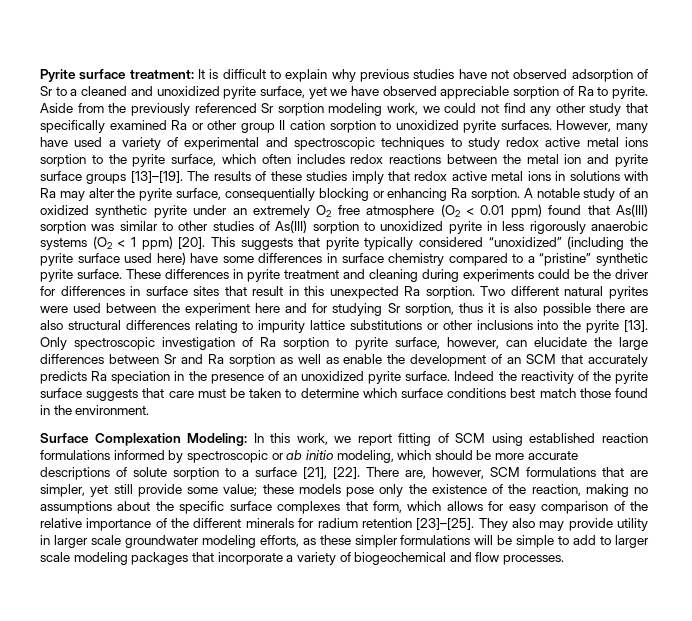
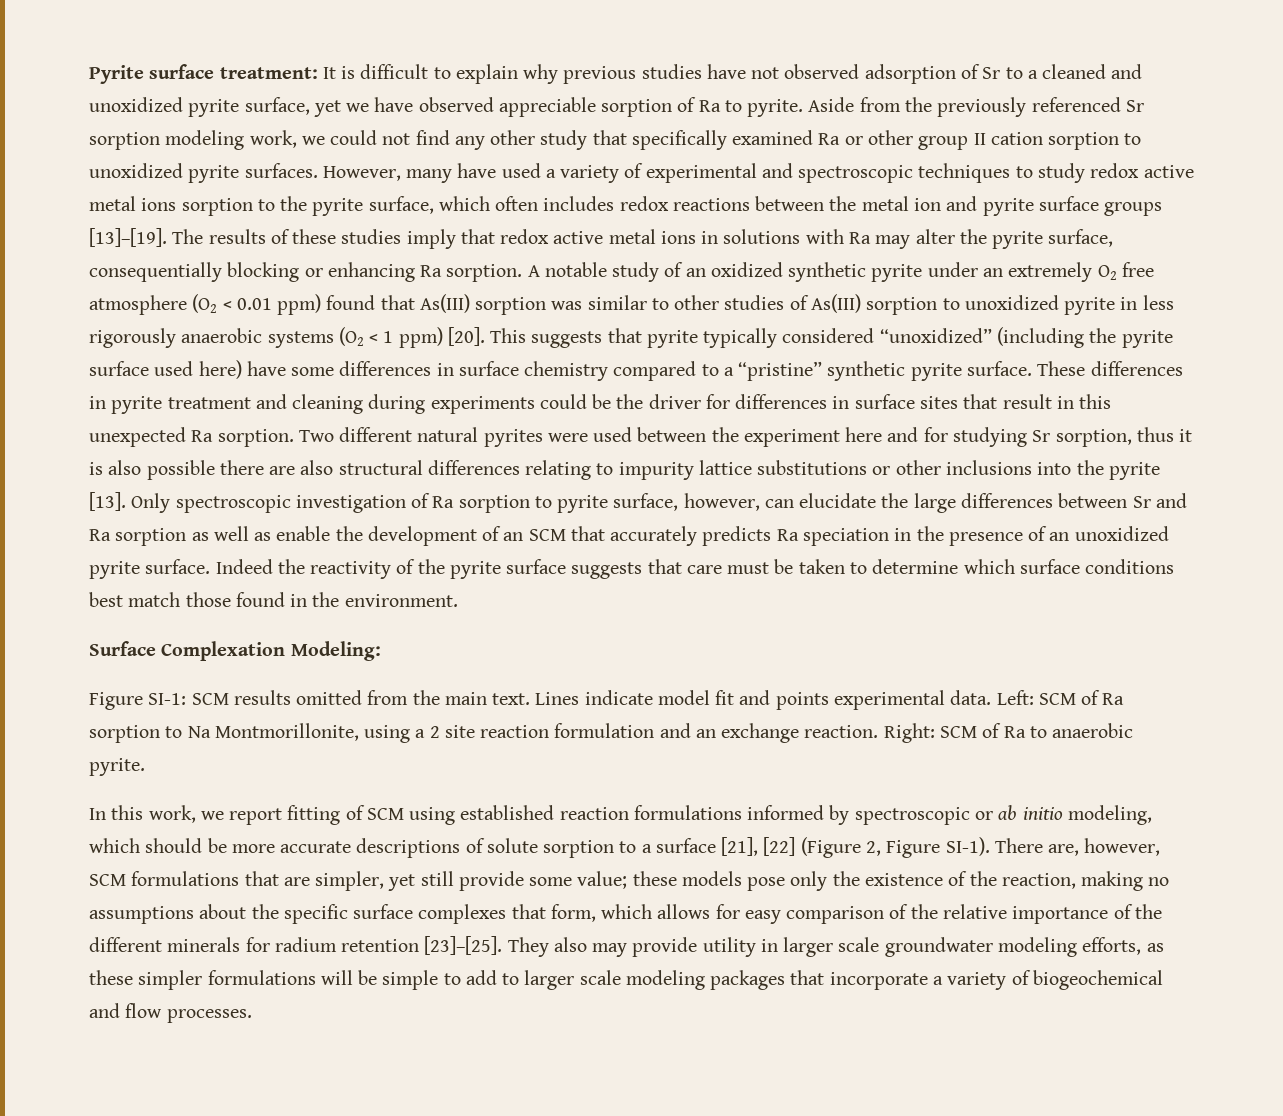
(248, 439) none -> [89,690,1125,710] [89,723,1134,743] [89,758,145,776] // Figure SI-1: SCM results omitted from the main text. Lines indicate model fit and points experimental data. Left: SCM of Ra sorption to Na Montmorillonite, using a 2 site reaction formulation and an exchange reaction. Right: SCM of Ra to anaerobic pyrite. //
[333,467,360,479] [22]. -> [763,837,990,858] [22] (Figure 2, Figure SI-1).

